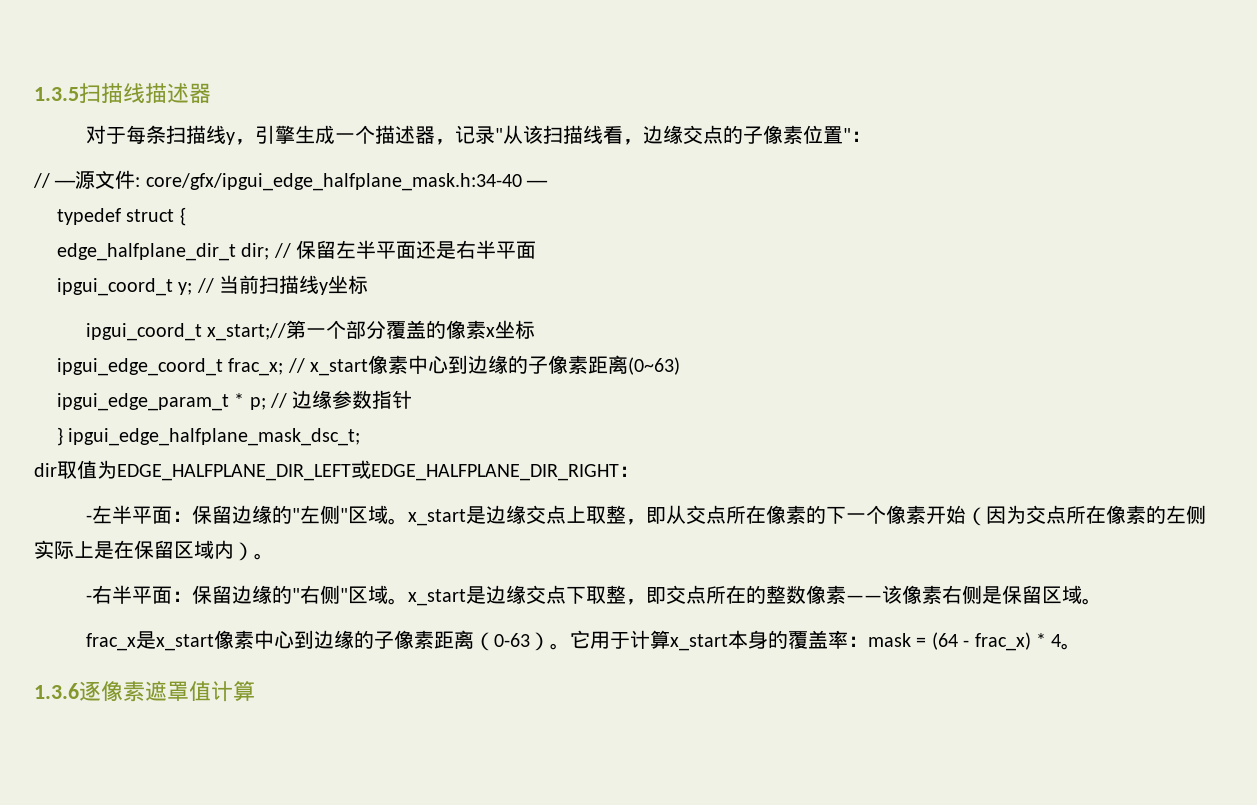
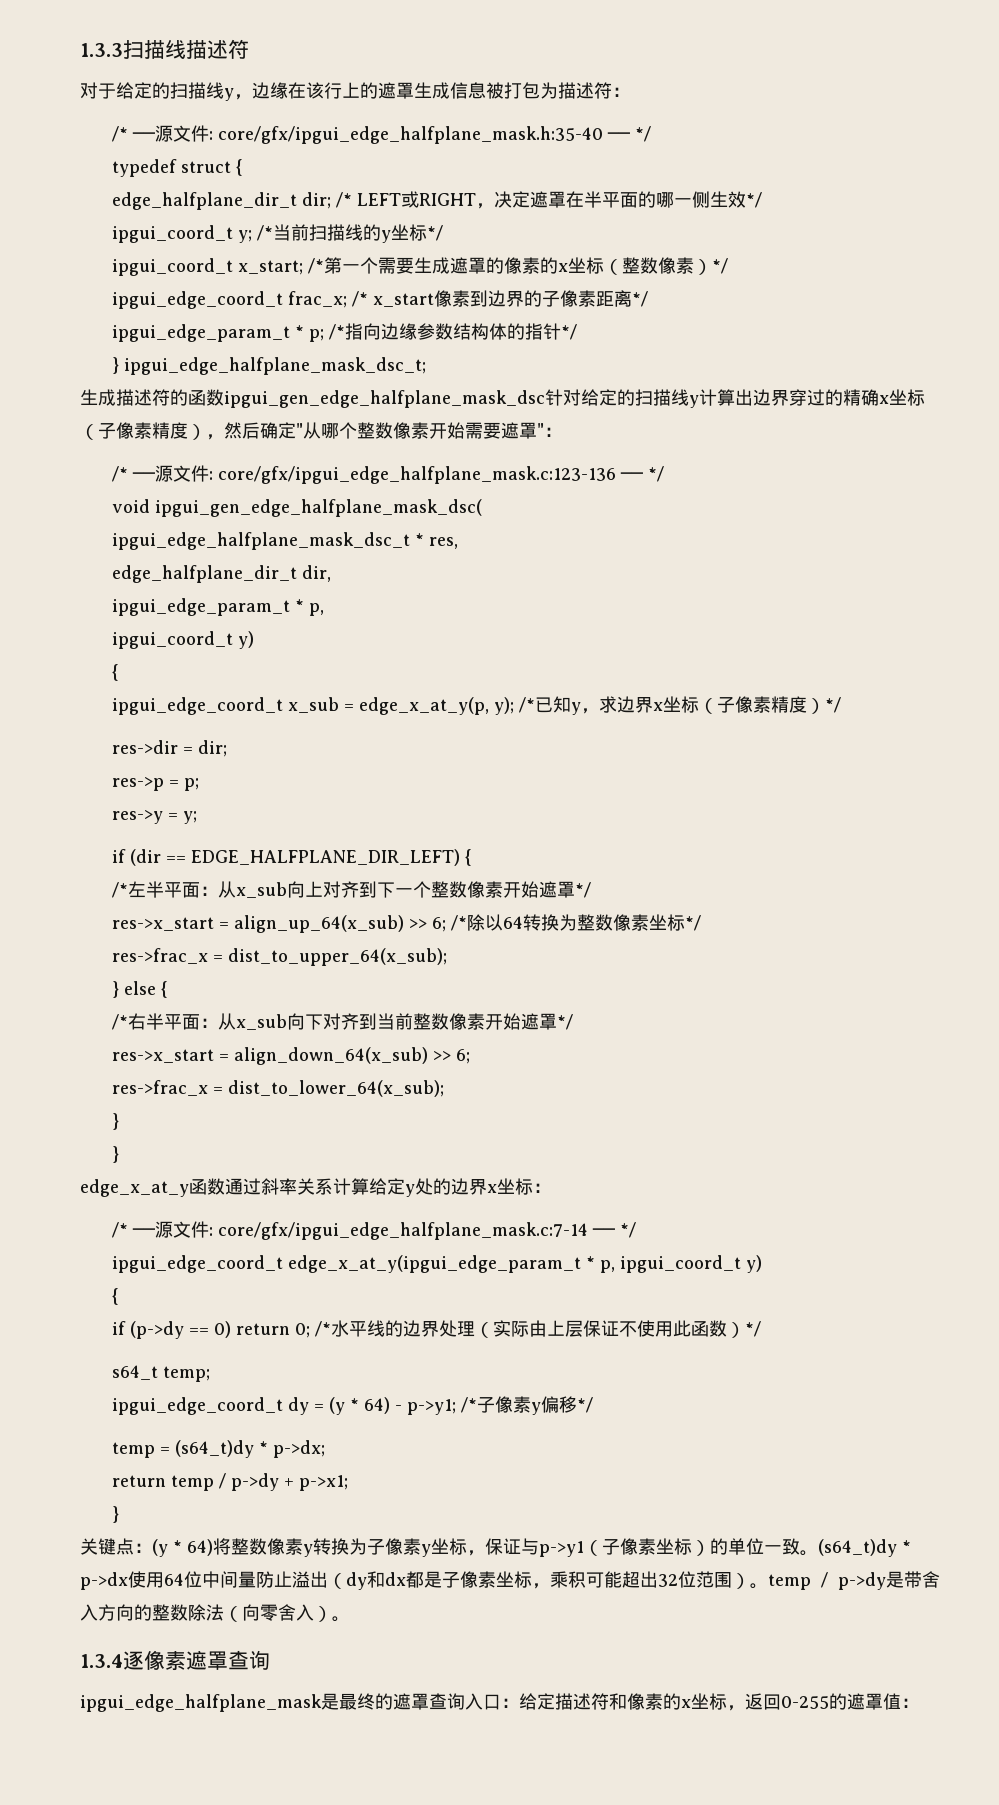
[34,87,79,101] 1.3.5 -> [80,43,123,57] 1.3.3
[189,83,211,103] 器 -> [228,39,249,59] 符
[125,125,166,144] 每条 -> [116,82,170,99] 给定的
[254,125,871,145] [33,170,549,191] 引擎生成一个描述器，记录"从该扫描线看，边缘交点的子像素位置"： // // ──源文件: core/gfx/ipgui_edge_halfplane_mask.h:34-40 ── -> [252,82,630,99] [112,125,652,144] 边缘在该行上的遮罩生成信息被打包为描述符： // /* ──源文件: core/gfx/ipgui_edge_halfplane_mask.h:35-40 ── */
[273,240,537,259] // 保留左半平面还是右半平面 -> [336,191,763,209] /* LEFT或RIGHT，决定遮罩在半平面的哪一侧生效*/
[196,278,214,293] // -> [257,225,274,241] /*
[319,275,369,295] [85,320,536,341] y坐标 // ipgui_coord_t x_start;//第一个部分覆盖的像素x坐标 -> [363,224,444,243] [112,257,729,276] 的y坐标*/ // ipgui_coord_t x_start; /*第一个需要生成遮罩的像素的x坐标（整数像素）*/
[287,355,681,376] // x_start像素中心到边缘的子像素距离(0~63) -> [352,290,649,307] /* x_start像素到边界的子像素距离*/
[270,390,373,409] // 边缘参数 -> [329,323,526,340] /*指向边缘参数结构体的
(413, 399) none -> [561,324,578,340] */
[34,460,639,481] [85,505,1206,526] [34,540,274,561] [85,585,1102,606] [85,630,1082,651] [34,683,79,699] dir取值为EDGE_HALFPLANE_DIR_LEFT或EDGE_HALFPLANE_DIR_RIGHT： // -左半平面：保留边缘的"左侧"区域。x_start是边缘交点上取整，即从交点所在像素的下一个像素开始（因为交点所在像素的左侧实际上是在保留区域内）。 // -右半平面：保留边缘的"右侧"区域。x_start是边缘交点下取整，即交点所在的整数像素——该像素右侧是保留区域。 // frac_x是x_start像素中心到边缘的子像素距离（0-63）。它用于计算x_start本身的覆盖率：mask = (64 - frac_x) * 4。 // 1.3.6 -> [80,389,925,408] [80,422,562,440] [112,465,665,484] [112,499,483,517] [112,532,459,550] [112,565,332,583] [112,598,325,616] [112,631,255,649] [112,664,120,681] [112,696,842,715] [112,740,228,757] [112,777,200,791] [112,810,198,824] [112,849,473,866] [112,881,592,898] [112,914,702,933] [112,948,448,966] [112,981,169,998] [112,1013,574,1030] [112,1047,471,1065] [112,1080,445,1097] [112,1113,120,1130] [112,1146,120,1163] [80,1178,551,1197] [112,1221,637,1240] [112,1255,763,1273] [112,1288,120,1305] [112,1320,762,1339] [112,1365,211,1382] [112,1396,594,1415] [112,1440,326,1458] [112,1473,349,1491] [112,1506,120,1523] [80,1538,911,1557] [80,1571,940,1590] [80,1604,350,1622] [80,1654,123,1668] 生成描述符的函数ipgui_gen_edge_halfplane_mask_dsc针对给定的扫描线y计算出边界穿过的精确x坐标（子像素精度），然后确定"从哪个整数像素开始需要遮罩"： // /* ──源文件: core/gfx/ipgui_edge_halfplane_mask.c:123-136 ── */ // void ipgui_gen_edge_halfplane_mask_dsc( // ipgui_edge_halfplane_mask_dsc_t * res, // edge_halfplane_dir_t dir, // ipgui_edge_param_t * p, // ipgui_coord_t y) // { // ipgui_edge_coord_t x_sub = edge_x_at_y(p, y); /*已知y，求边界x坐标（子像素精度）*/ // res->dir = dir; // res->p = p; // res->y = y; // if (dir == EDGE_HALFPLANE_DIR_LEFT) { // /*左半平面：从x_sub向上对齐到下一个整数像素开始遮罩*/ // res->x_start = align_up_64(x_sub) >> 6; /*除以64转换为整数像素坐标*/ // res->frac_x = dist_to_upper_64(x_sub); // } else { // /*右半平面：从x_sub向下对齐到当前整数像素开始遮罩*/ // res->x_start = align_down_64(x_sub) >> 6; // res->frac_x = dist_to_lower_64(x_sub); // } // } // edge_x_at_y函数通过斜率关系计算给定y处的边界x坐标： // /* ──源文件: core/gfx/ipgui_edge_halfplane_mask.c:7-14 ── */ // ipgui_edge_coord_t edge_x_at_y(ipgui_edge_param_t * p, ipgui_coord_t y) // { // if (p->dy == 0) return 0; /*水平线的边界处理（实际由上层保证不使用此函数）*/ // s64_t temp; // ipgui_edge_coord_t dy = (y * 64) - p->y1; /*子像素y偏移*/ // temp = (s64_t)dy * p->dx; // return temp / p->dy + p->x1; // } // 关键点：(y * 64)将整数像素y转换为子像素y坐标，保证与p->y1（子像素坐标）的单位一致。(s64_t)dy * p->dx使用64位中间量防止溢出（dy和dx都是子像素坐标，乘积可能超出32位范围）。temp / p->dy是带舍入方向的整数除法（向零舍入）。 // 1.3.4
[189,681,255,702] 值计算 -> [228,1650,270,1670] [80,1693,919,1712] 查询 // ipgui_edge_halfplane_mask是最终的遮罩查询入口：给定描述符和像素的x坐标，返回0-255的遮罩值：

